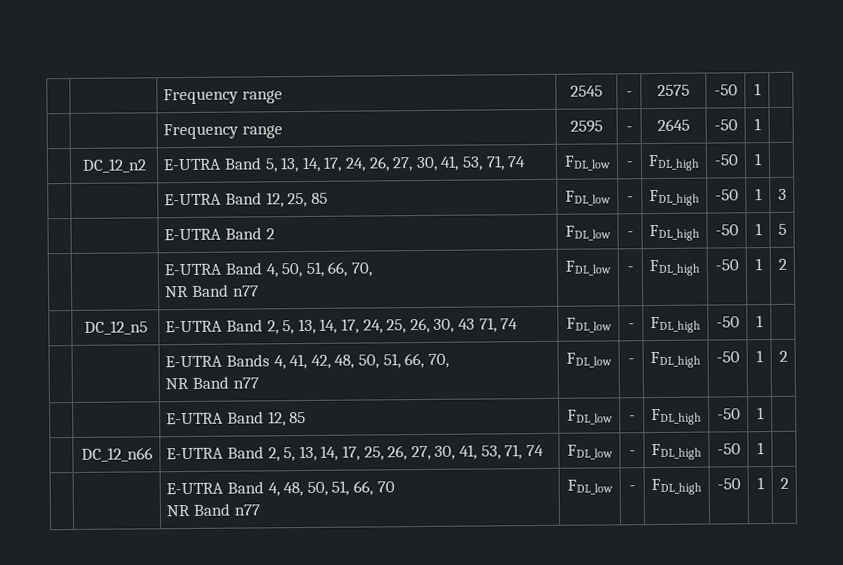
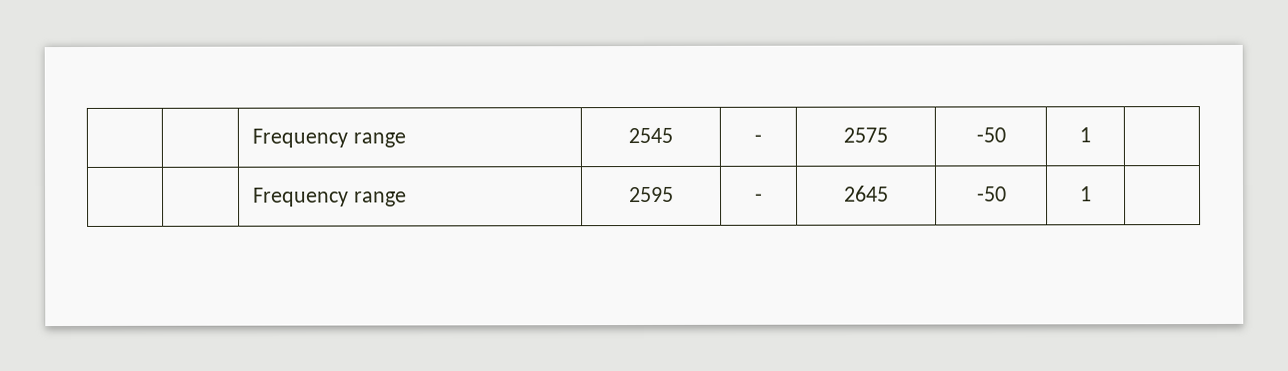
[81,158,147,173] [163,155,527,173] [563,155,611,171] [625,161,634,167] [648,154,700,172] [713,154,739,166] [753,153,763,166] [164,192,328,208] [564,190,611,206] [626,196,634,202] [649,189,700,207] [714,189,739,201] [754,188,763,201] [777,188,787,200] [164,227,275,241] [564,225,611,241] [626,231,634,237] [649,224,700,242] [714,224,739,236] [754,223,763,236] [777,223,787,235] [164,261,372,278] [165,284,259,298] [564,260,611,276] [626,266,634,272] [649,259,700,277] [714,259,739,271] [754,258,763,271] [777,258,787,270] [83,320,148,335] [165,317,519,335] [565,317,612,333] [627,323,635,329] [650,316,701,334] [715,316,740,328] [755,315,764,328] [165,352,449,370] [165,376,259,390] [565,352,612,368] [627,358,635,364] [650,351,701,369] [715,351,740,363] [755,350,764,363] [778,350,788,362] [166,411,307,427] [566,409,613,425] [628,415,636,421] [651,408,702,426] [716,408,741,420] [756,407,765,420] [80,447,153,462] [166,444,544,462] [566,444,613,460] [628,450,636,456] [651,443,702,461] [716,443,741,455] [756,442,765,455] [166,480,395,497] [166,503,260,517] [566,479,613,495] [628,485,636,491] [651,478,702,496] [716,478,741,490] [756,477,765,490] [779,477,789,489] // | DC_12_n2 | E-UTRA Band 5, 13, 14, 17, 24, 26, 27, 30, 41, 53, 71, 74 | FDL_low | - | FDL_high | -50 | 1 | // | | E-UTRA Band 12, 25, 85 | FDL_low | - | FDL_high | -50 | 1 | 3 // | | E-UTRA Band 2 | FDL_low | - | FDL_high | -50 | 1 | 5 // | | E-UTRA Band 4, 50, 51, 66, 70, // NR Band n77 | FDL_low | - | FDL_high | -50 | 1 | 2 // | DC_12_n5 | E-UTRA Band 2, 5, 13, 14, 17, 24, 25, 26, 30, 43 71, 74 | FDL_low | - | FDL_high | -50 | 1 | // | | E-UTRA Bands 4, 41, 42, 48, 50, 51, 66, 70, // NR Band n77 | FDL_low | - | FDL_high | -50 | 1 | 2 // | | E-UTRA Band 12, 85 | FDL_low | - | FDL_high | -50 | 1 | // | DC_12_n66 | E-UTRA Band 2, 5, 13, 14, 17, 25, 26, 27, 30, 41, 53, 71, 74 | FDL_low | - | FDL_high | -50 | 1 | // | | E-UTRA Band 4, 48, 50, 51, 66, 70 // NR Band n77 | FDL_low | - | FDL_high | -50 | 1 | 2 -> (1092, 194) none

